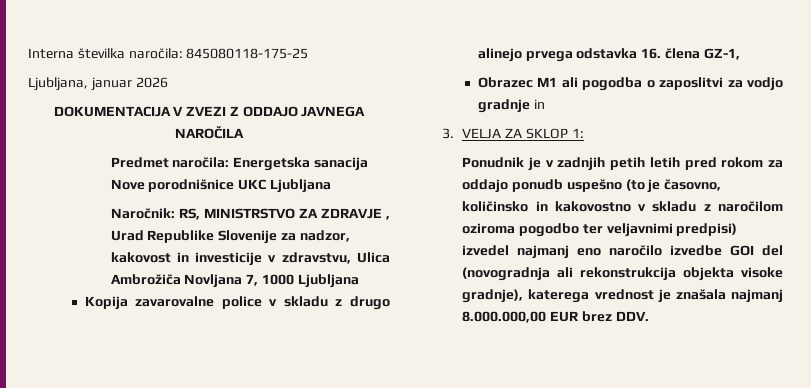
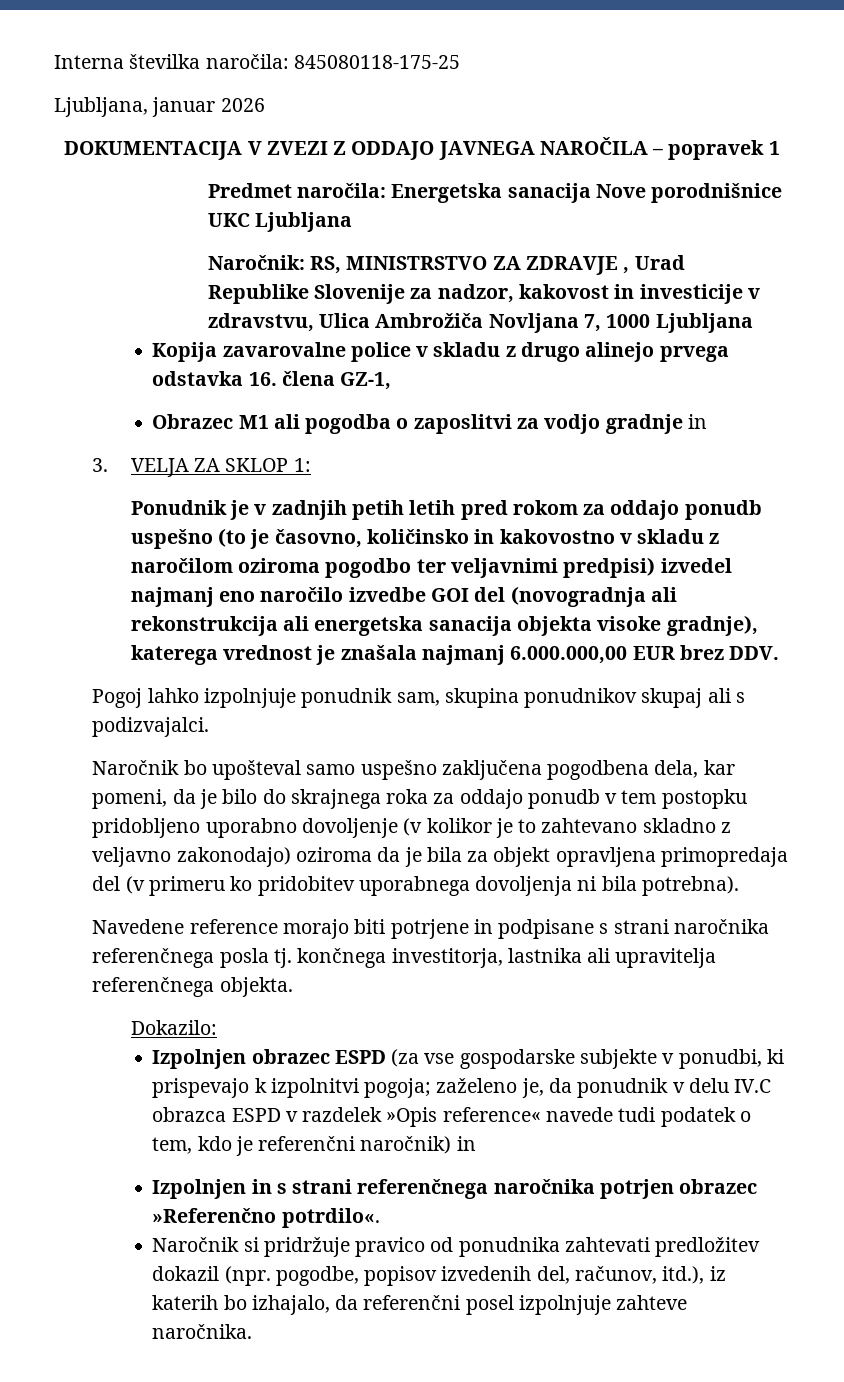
(244, 132) none -> [652,140,780,160] – popravek 1
(677, 274) none -> [283,616,512,636] ali energetska sanacija
[462,311,547,323] 8.000.000,00 -> [510,646,628,664] 6.000.000,00
(649, 316) none -> [92,688,745,708] [92,717,210,737] [92,760,735,780] [92,789,747,809] [92,818,731,838] [92,847,788,867] [92,876,739,896] [92,919,769,939] [92,948,717,968] [92,977,293,997] [130,1020,217,1035] [152,1049,784,1069] [152,1078,772,1098] [152,1107,751,1127] [152,1136,476,1156] [152,1179,758,1199] [152,1208,380,1228] [152,1237,761,1257] [152,1266,726,1286] [152,1295,688,1315] [152,1324,253,1339] // Pogoj lahko izpolnjuje ponudnik sam, skupina ponudnikov skupaj ali s podizvajalci. // Naročnik bo upošteval samo uspešno zaključena pogodbena dela, kar pomeni, da je bilo do skrajnega roka za oddajo ponudb v tem postopku pridobljeno uporabno dovoljenje (v kolikor je to zahtevano skladno z veljavno zakonodajo) oziroma da je bila za objekt opravljena primopredaja del (v primeru ko pridobitev uporabnega dovoljenja ni bila potrebna). // Navedene reference morajo biti potrjene in podpisane s strani naročnika referenčnega posla tj. končnega investitorja, lastnika ali upravitelja referenčnega objekta. // Dokazilo: // Izpolnjen obrazec ESPD (za vse gospodarske subjekte v ponudbi, ki prispevajo k izpolnitvi pogoja; zaželeno je, da ponudnik v delu IV.C obrazca ESPD v razdelek »Opis reference« navede tudi podatek o tem, kdo je referenčni naročnik) in // Izpolnjen in s strani referenčnega naročnika potrjen obrazec »Referenčno potrdilo«. // Naročnik si pridržuje pravico od ponudnika zahtevati predložitev dokazil (npr. pogodbe, popisov izvedenih del, računov, itd.), iz katerih bo izhajalo, da referenčni posel izpolnjuje zahteve naročnika.

